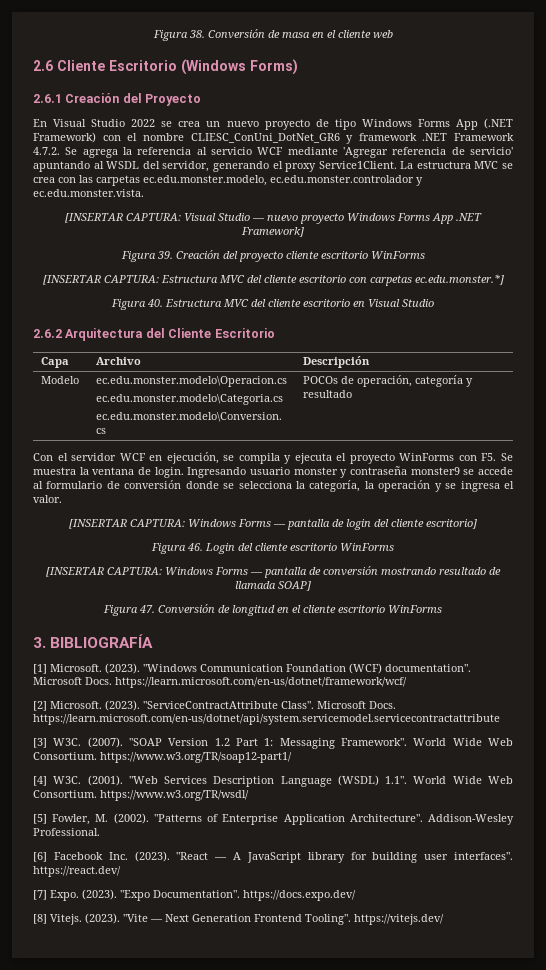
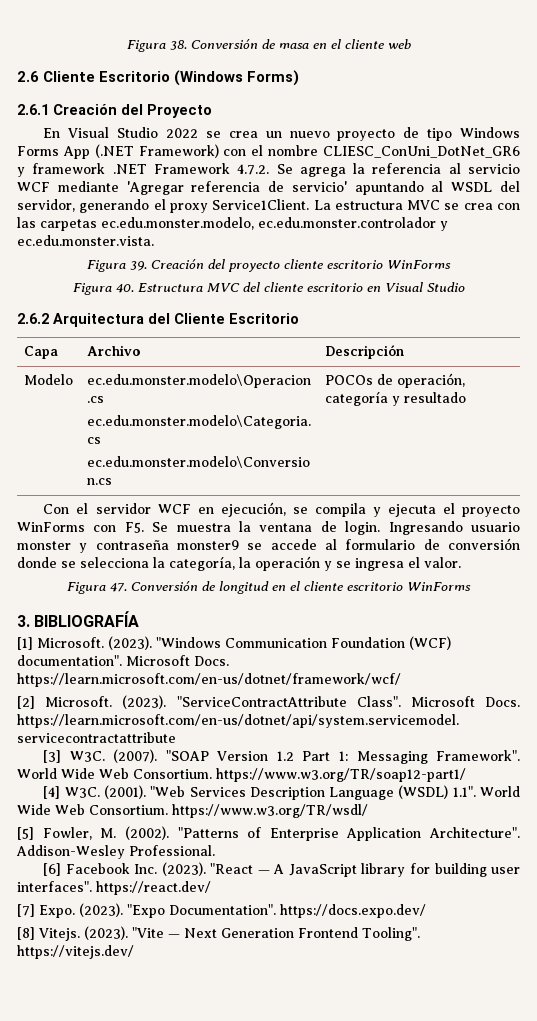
[65,213,482,224] [241,227,304,237] // [INSERTAR CAPTURA: Visual Studio — nuevo proyecto Windows Forms App .NET Framework] -> (154, 240) none
[42,274,504,286] // [INSERTAR CAPTURA: Estructura MVC del cliente escritorio con carpetas ec.edu.monster.*] -> (451, 264) none
[69,519,477,530] [151,543,394,554] [46,566,501,578] [235,581,311,591] // [INSERTAR CAPTURA: Windows Forms — pantalla de login del cliente escritorio] // Figura 46. Login del cliente escritorio WinForms // [INSERTAR CAPTURA: Windows Forms — pantalla de conversión mostrando resultado de llamada SOAP] -> (461, 562) none

